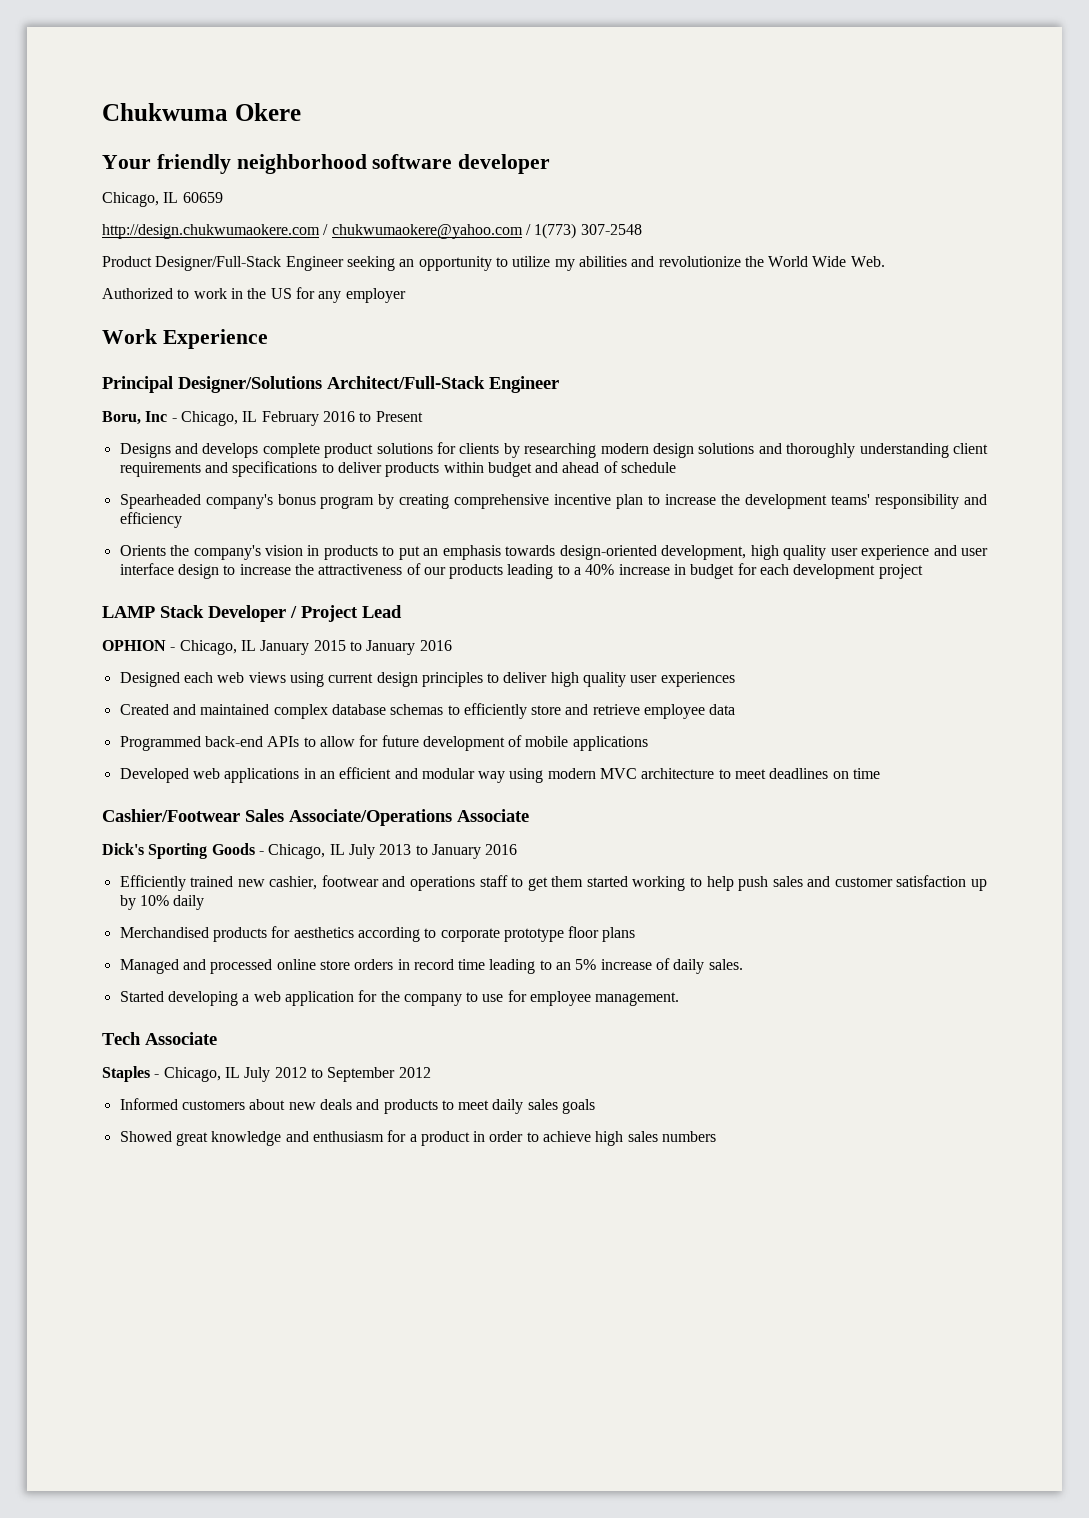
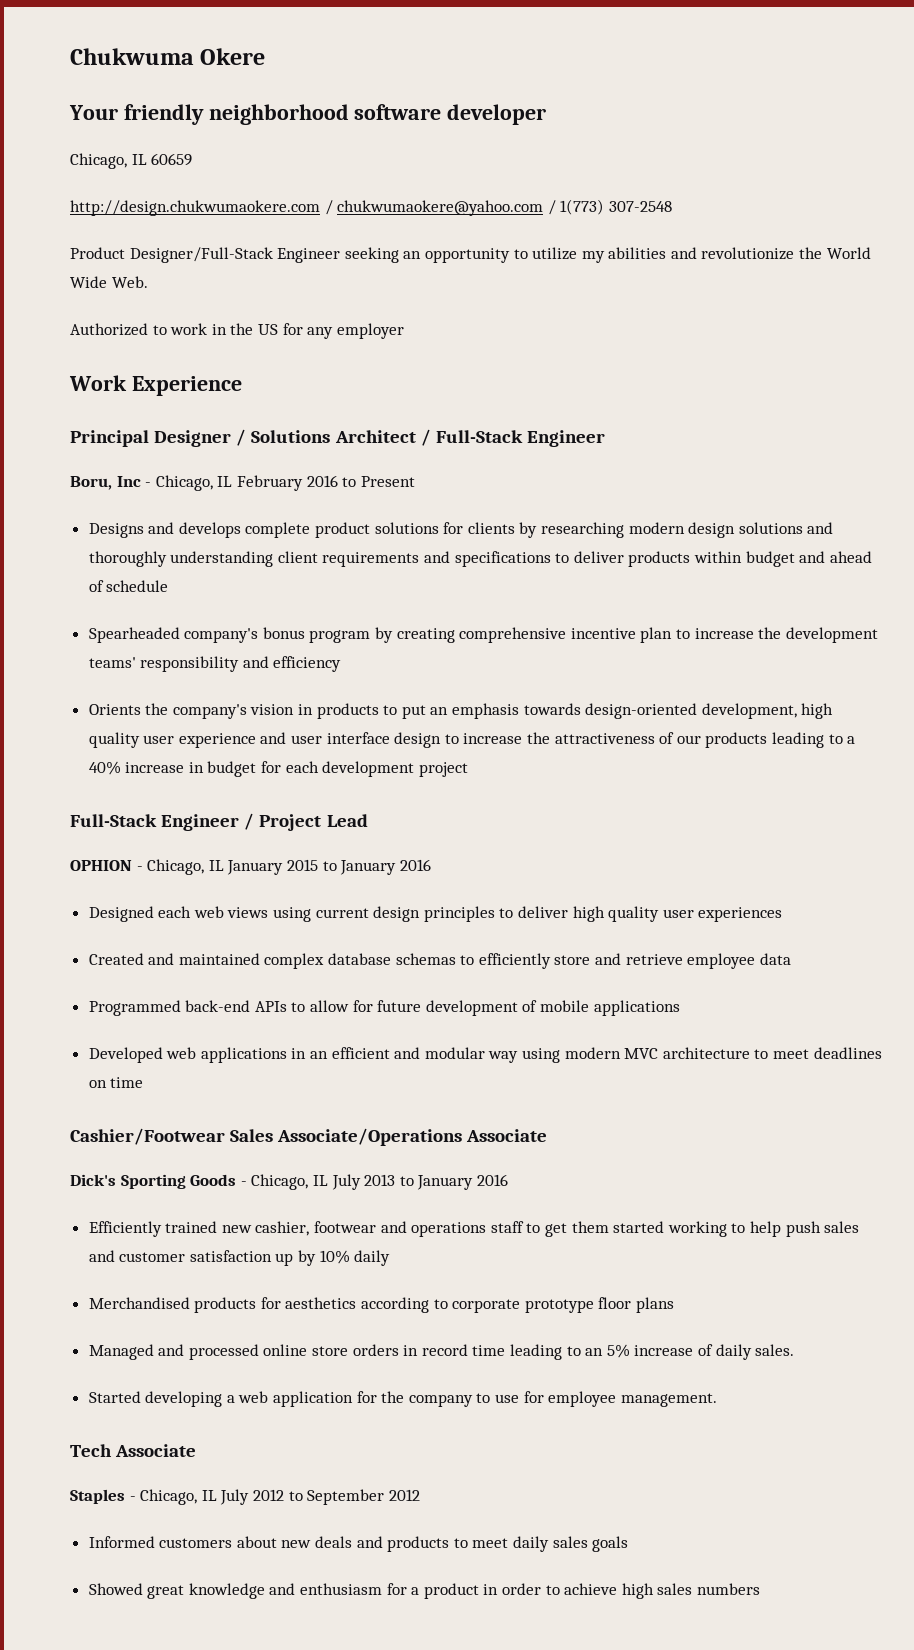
[178,376,485,393] Designer/Solutions Architect/Full-Stack -> [154,429,523,447] Designer / Solutions Architect / Full-Stack
[102,605,286,622] LAMP Stack Developer -> [70,814,240,831] Full-Stack Engineer

